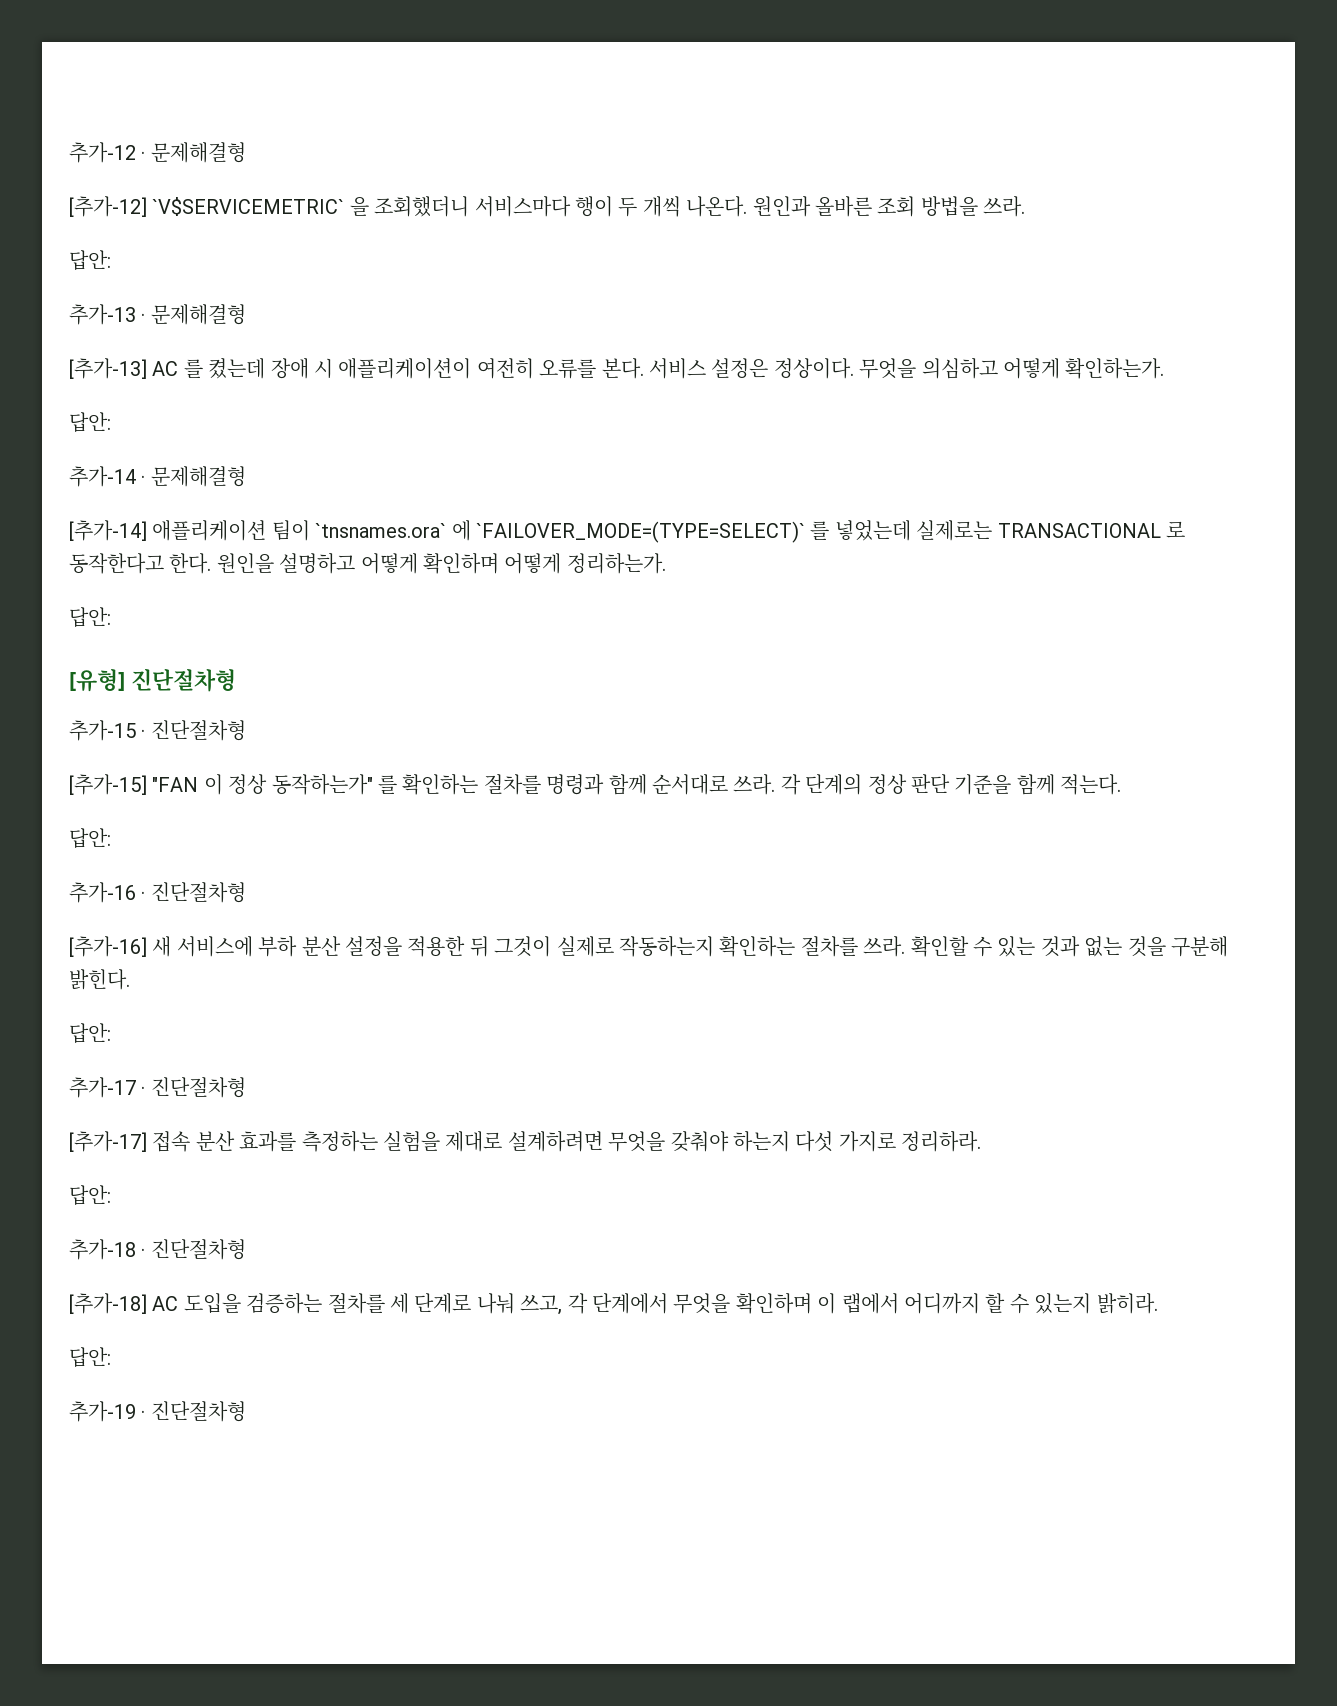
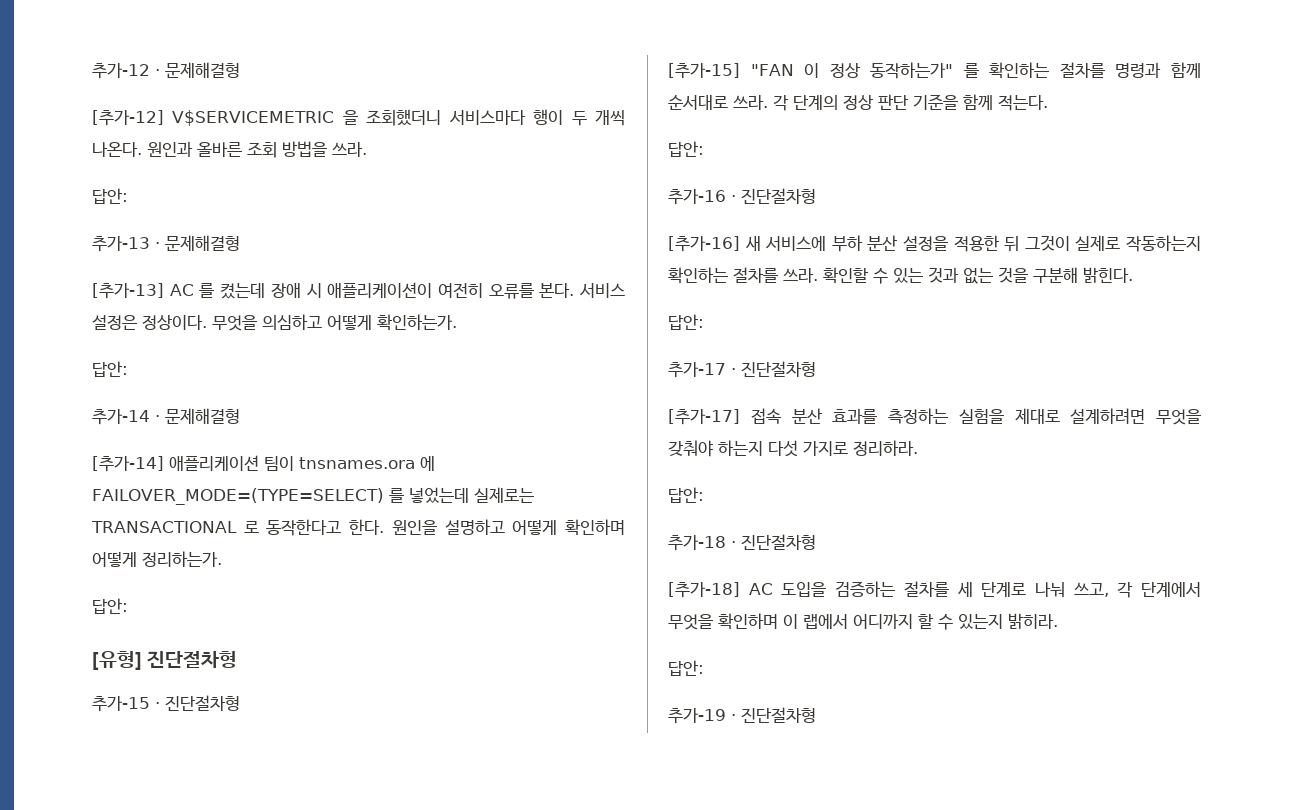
[152,197,345,216] `V$SERVICEMETRIC` -> [172,110,335,126] V$SERVICEMETRIC
[315,520,805,543] `tnsnames.ora` 에 `FAILOVER_MODE=(TYPE=SELECT)` -> [299,456,435,471] [92,488,384,505] tnsnames.ora 에 FAILOVER_MODE=(TYPE=SELECT)

